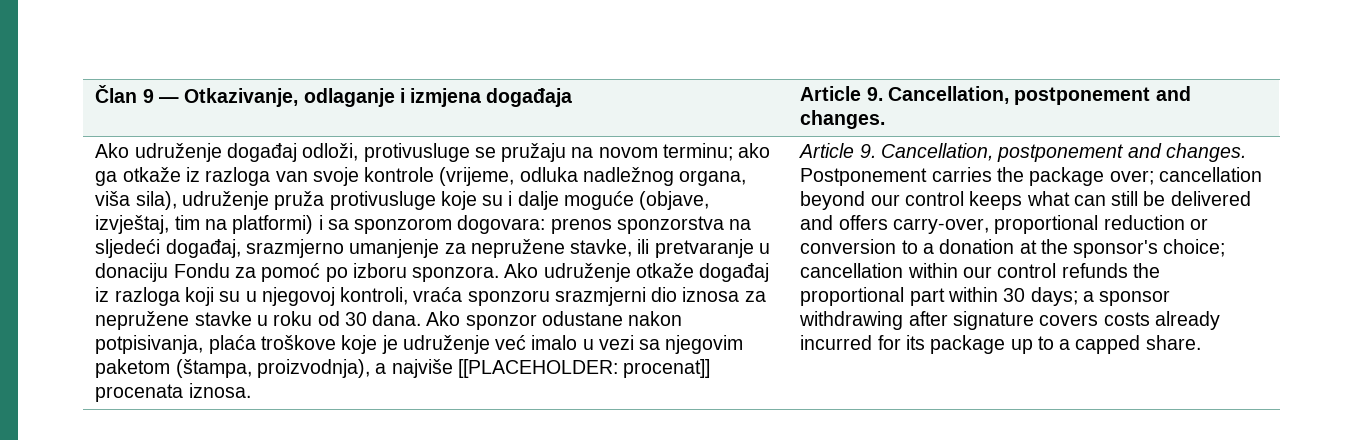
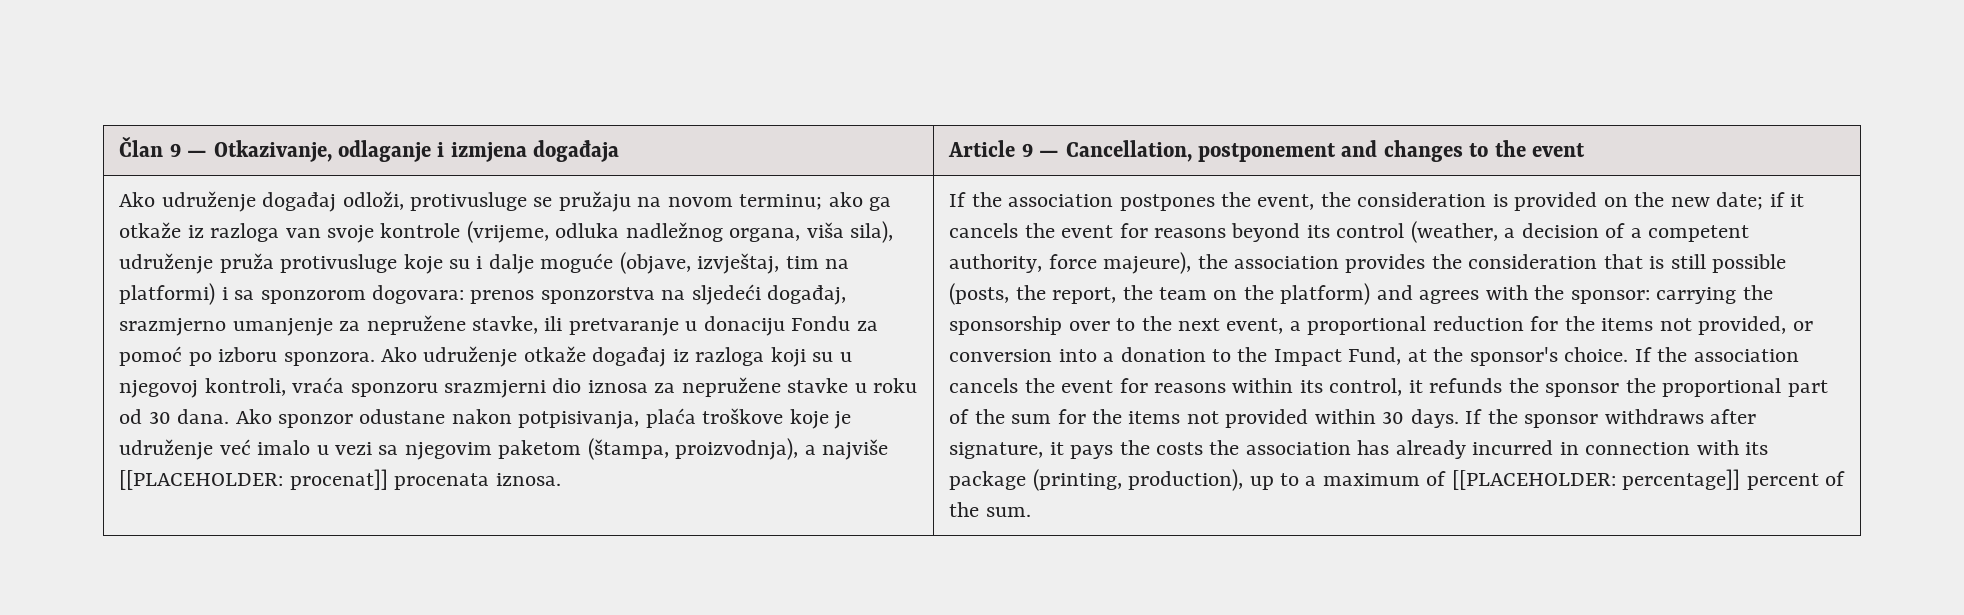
[866,86,1191,105] [800,110,886,129] 9. Cancellation, postponement and changes. -> [1021,140,1586,162] 9 — Cancellation, postponement and changes to the event
[799,143,1246,162] [800,167,1262,186] [800,191,1251,210] [800,215,1185,234] Article 9. Cancellation, postponement and changes. Postponement carries the package over; cancellation beyond our control keeps what can still be delivered and offers carry-over, proportional reduction -> [949,192,1805,211] [949,221,1750,243] [949,252,1787,274] [949,283,1773,305] [949,316,1787,335] If the association postpones the event, the consideration is provided on the new date; if it cancels the event for reasons beyond its control (weather, a decision of a competent authority, force majeure), the association provides the consideration that is still possible (posts, the report, the team on the platform) and agrees with the sponsor: carrying the sponsorship over to the next event, a proportional reduction for the items not provided,
[901,240,918,254] to -> [1058,349,1097,362] into
[1019,239,1226,258] [800,263,1160,278] [800,287,1171,306] [799,311,1220,330] [800,335,1201,354] at the sponsor's choice; cancellation within our control refunds the proportional part within 30 days; a sponsor withdrawing after signature covers costs already incurred for its package up to a capped share. -> [1212,347,1799,366] [949,378,1828,397] [949,409,1757,428] [949,440,1769,459] [949,469,1846,491] [949,502,1031,517] to the Impact Fund, at the sponsor's choice. If the association cancels the event for reasons within its control, it refunds the sponsor the proportional part of the sum for the items not provided within 30 days. If the sponsor withdraws after signature, it pays the costs the association has already incurred in connection with its package (printing, production), up to a maximum of [[PLACEHOLDER: percentage]] percent of the sum.

